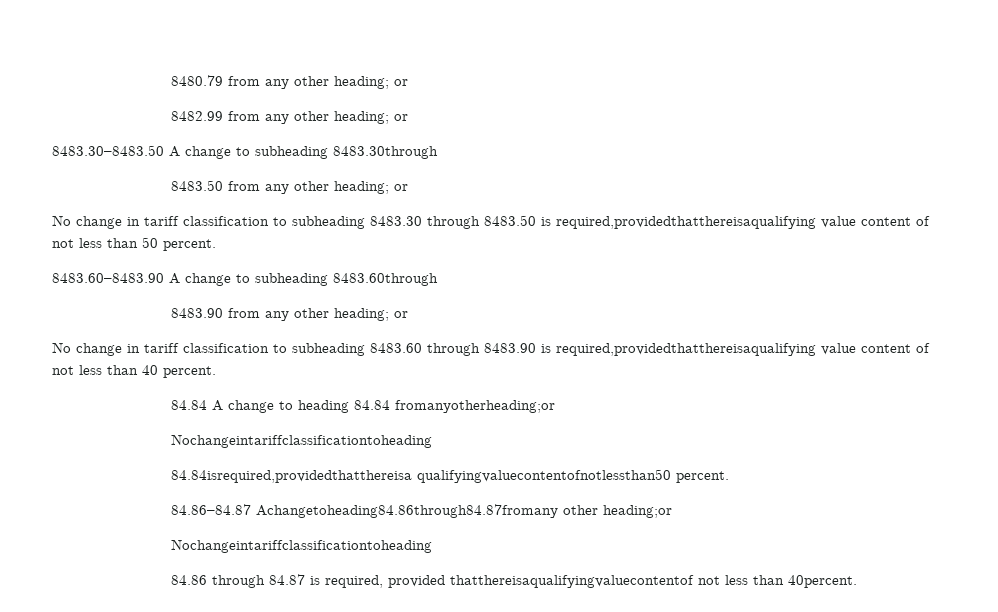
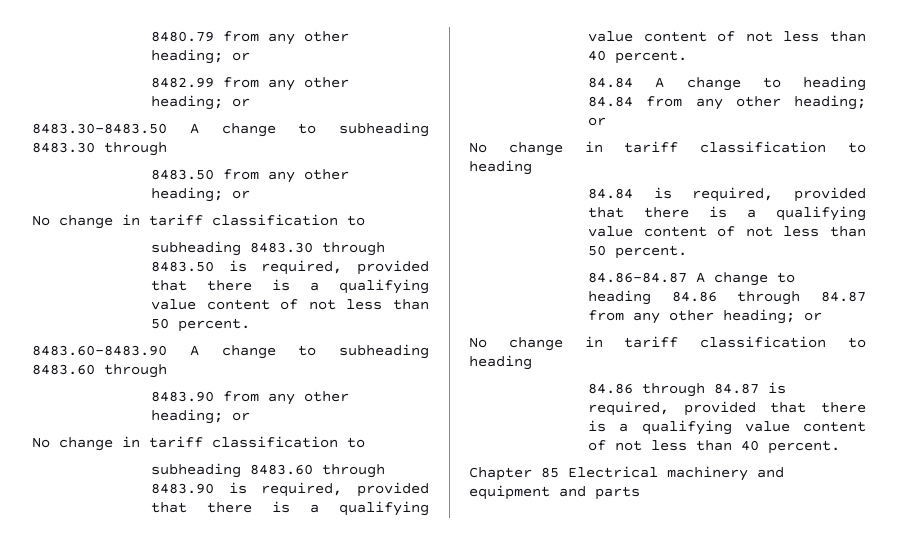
[333,146,438,159] 8483.30through -> [32,142,167,156] 8483.30 through
(287, 221) none -> (365, 220) //
[556,216,816,229] required,providedthatthereisaqualifying -> [261,260,429,275] [151,279,429,294] required, provided that there is a qualifying
[333,273,438,286] 8483.60through -> [32,364,167,378] 8483.60 through
(287, 348) none -> (365, 442) //
[556,343,816,356] required,providedthatthereisaqualifying -> [261,482,429,497] [151,501,429,516] required, provided that there is a qualifying
[395,400,556,413] [171,434,433,448] [171,469,730,483] [171,504,673,518] [171,539,433,553] fromanyotherheading;or // Nochangeintariffclassificationtoheading // 84.84isrequired,providedthatthereisa qualifyingvaluecontentofnotlessthan50 percent. // 84.86–84.87 Achangetoheading84.86through84.87fromany other heading;or // Nochangeintariffclassificationtoheading -> [646,95,866,110] [588,117,607,126] [469,141,866,156] [469,160,532,175] [588,187,866,202] [588,206,866,221] [588,226,866,237] [588,245,688,259] [588,272,796,286] [588,290,866,305] [588,309,823,324] [469,336,866,351] [469,355,532,370] from any other heading; or // No change in tariff classification to heading // 84.84 is required, provided that there is a qualifying value content of not less than 50 percent. // 84.86–84.87 A change to heading 84.86 through 84.87 from any other heading; or // No change in tariff classification to heading
[450,575,858,588] thatthereisaqualifyingvaluecontentof not less than 40percent. -> [770,402,866,413] [588,420,866,435] [588,440,841,454] [469,466,784,481] [469,485,640,500] that there is a qualifying value content of not less than 40 percent. // Chapter 85 Electrical machinery and equipment and parts

